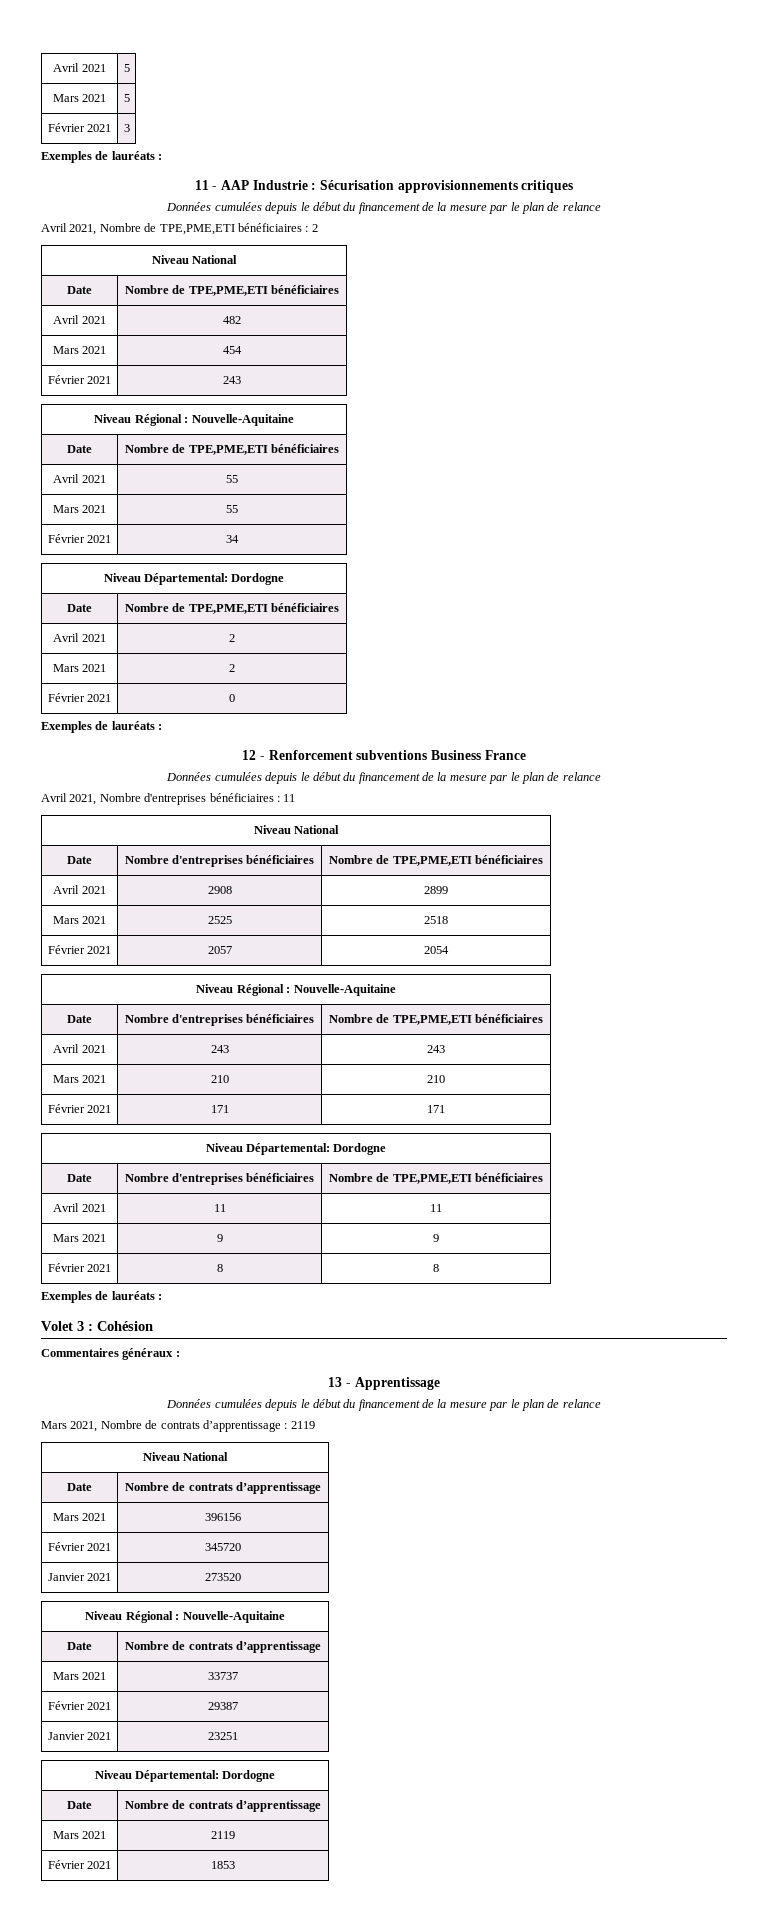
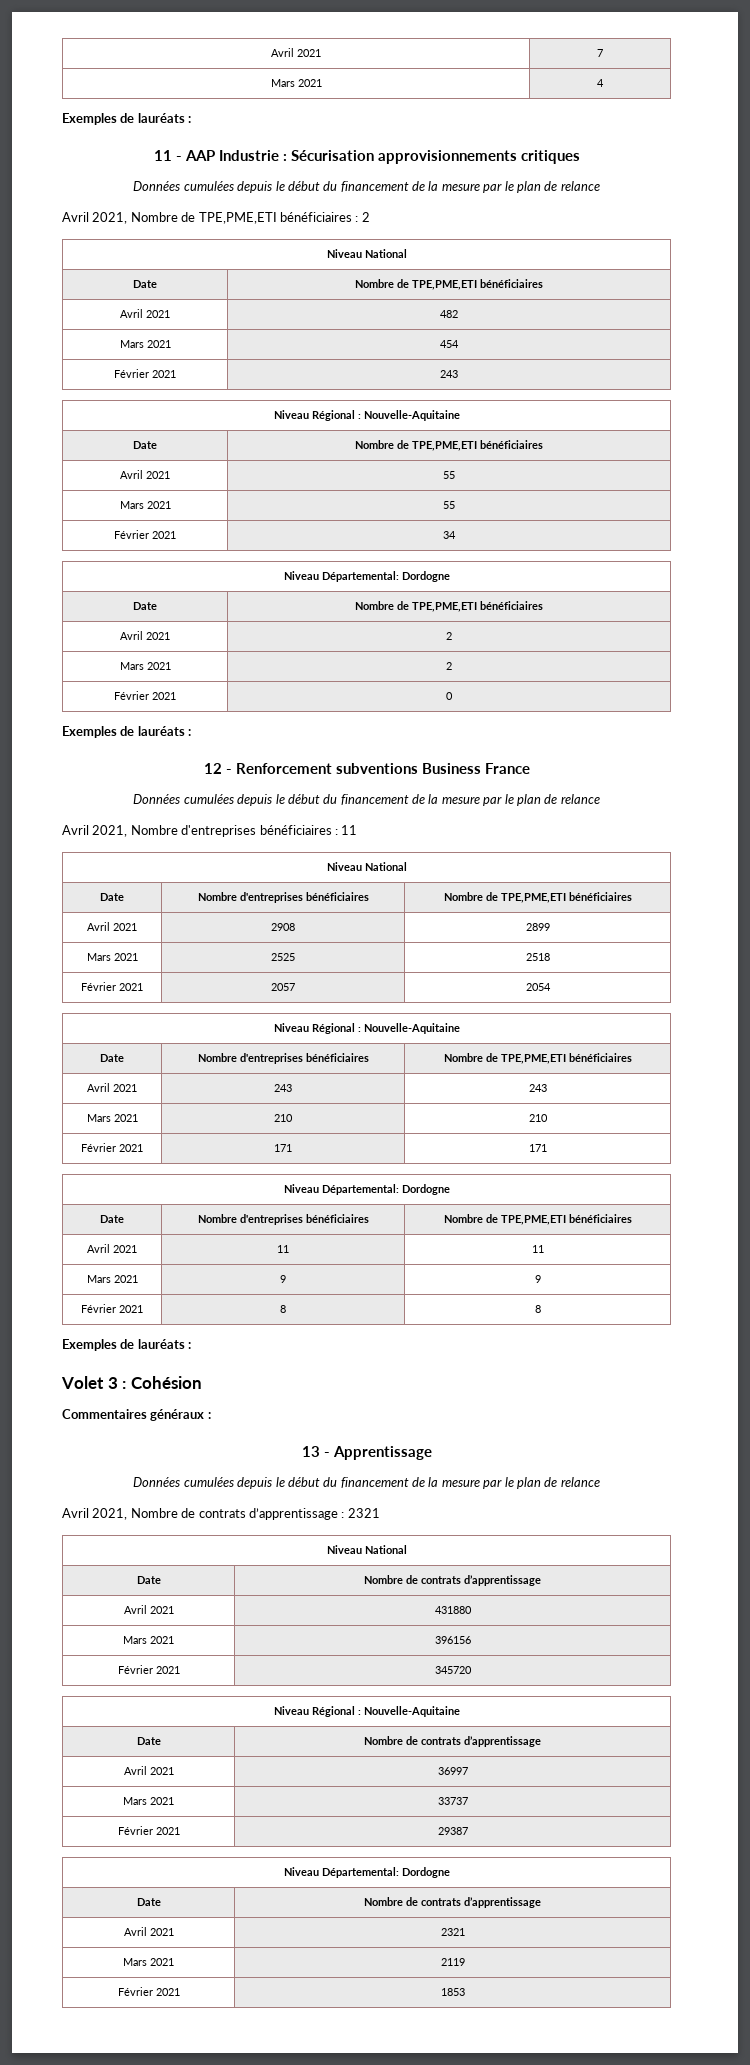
[53,63,106,72] [123,64,130,72] [52,94,107,102] [123,94,130,102] [47,123,112,132] [123,124,130,132] Avril 2021 | 5 // Mars 2021 | 5 // Février 2021 | 3 -> [271,48,321,57] [597,49,603,57] [270,79,322,87] [597,79,604,87] Avril 2021 | 7 // Mars 2021 | 4
[41,1421,67,1429] Mars -> [62,1508,89,1518] Avril
[290,1421,315,1429] 2119 -> [347,1508,380,1518] 2321
(322, 1488) none -> [123,1605,174,1614] [434,1606,472,1614] // Avril 2021 | 431880
[47,1573,112,1581] [205,1573,241,1581] // Janvier 2021 | 273520 -> (472, 1670) none
(322, 1647) none -> [123,1766,174,1775] [437,1767,468,1775] // Avril 2021 | 36997
[47,1732,112,1740] [208,1732,238,1740] // Janvier 2021 | 23251 -> (468, 1831) none
(322, 1806) none -> [123,1927,174,1936] [440,1928,465,1936] // Avril 2021 | 2321

